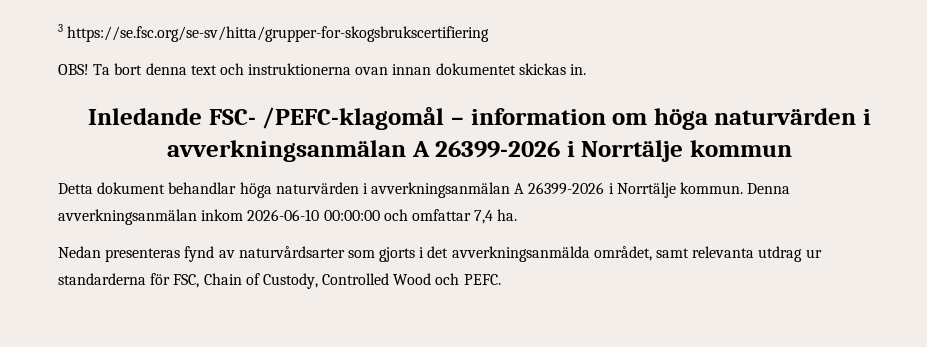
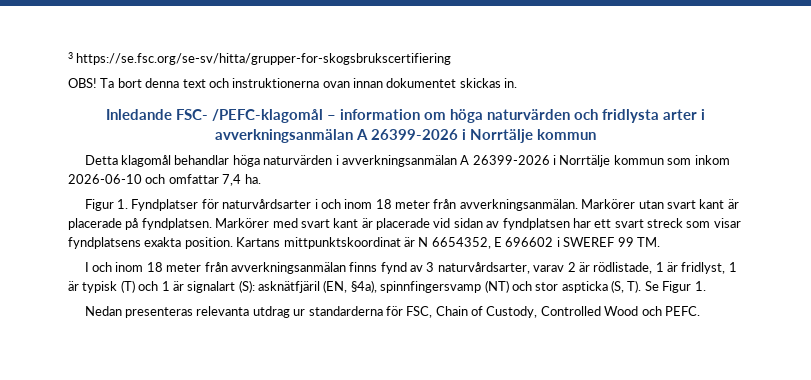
(857, 116) none -> [574,109,698,123] och fridlysta arter
[97,182,166,194] dokument -> [121,155,172,167] klagomål
[680,182,791,194] [58,209,197,225] kommun. Denna avverkningsanmälan -> [613,155,692,165] kommun som
[323,210,380,221] 00:00:00 -> (142, 179) none
[58,246,690,262] Nedan presenteras fynd av naturvårdsarter som gjorts i det avverkningsanmälda området, samt -> [84,199,739,211] [68,218,741,230] [68,237,660,249] [84,262,737,274] [68,280,706,293] [84,306,194,318] Figur 1. Fyndplatser för naturvårdsarter i och inom 18 meter från avverkningsanmälan. Markörer utan svart kant är placerade på fyndplatsen. Markörer med svart kant är placerade vid sidan av fyndplatsen har ett svart streck som visar fyndplatsens exakta position. Kartans mittpunktskoordinat är N 6654352, E 696602 i SWEREF 99 TM. // I och inom 18 meter från avverkningsanmälan finns fynd av 3 naturvårdsarter, varav 2 är rödlistade, 1 är fridlyst, 1 är typisk (T) och 1 är signalart (S): asknätfjäril (EN, §4a), spinnfingersvamp (NT) och stor aspticka (S, T). Se Figur 1. // Nedan presenteras

